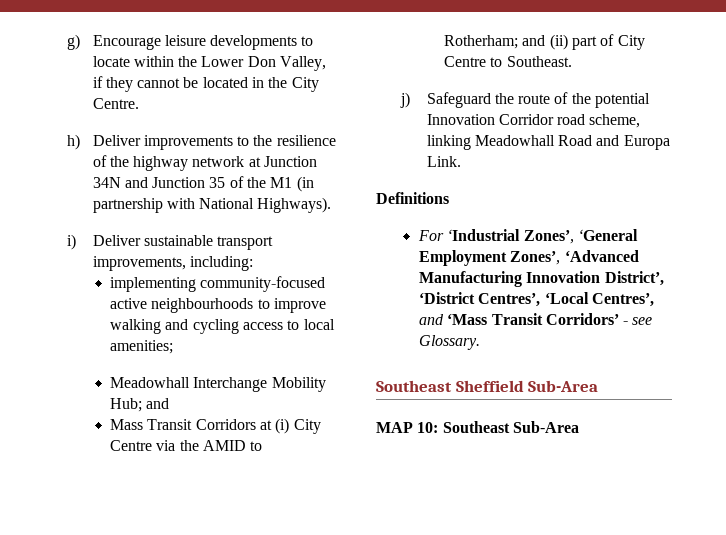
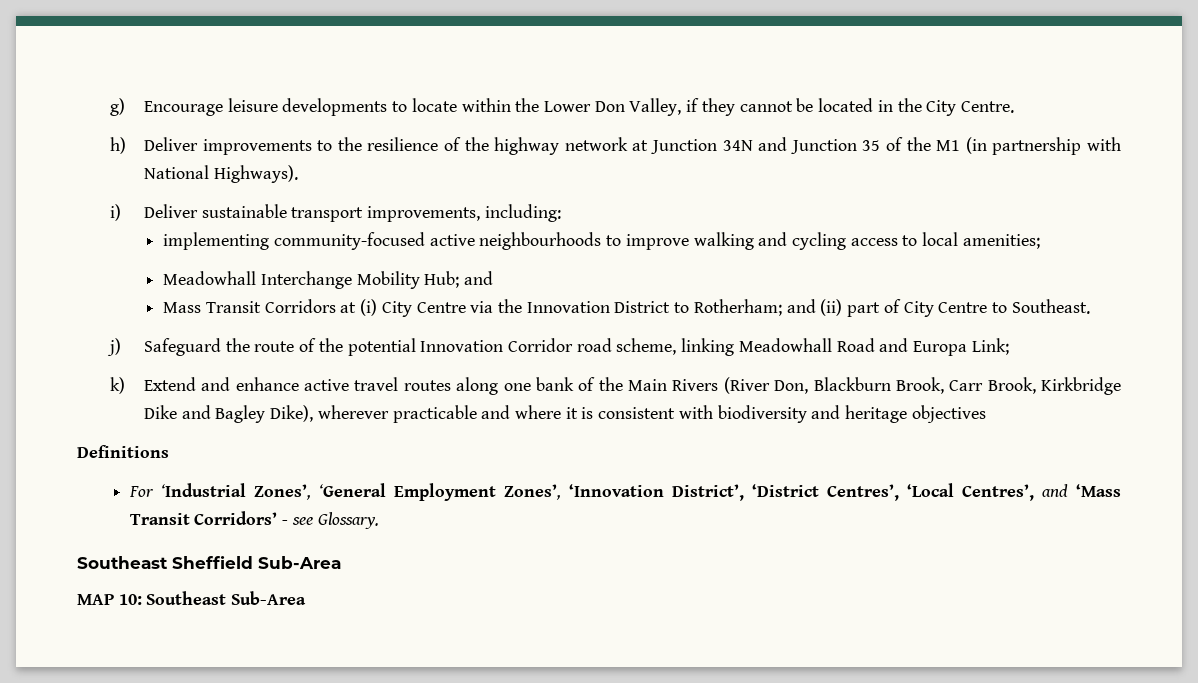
[203,440,247,451] AMID -> [526,301,671,313] Innovation District
[426,156,461,167] Link. -> [971,338,1009,355] [110,377,1121,395] [143,405,986,423] Link; // k) Extend and enhance active travel routes along one bank of the Main Rivers (River Don, Blackburn Brook, Carr Brook, Kirkbridge Dike and Bagley Dike), wherever practicable and where it is consistent with biodiversity and heritage objectives
[564,250,639,262] [418,271,601,287] ‘Advanced Manufacturing Innovation -> [568,484,664,497] ‘Innovation

